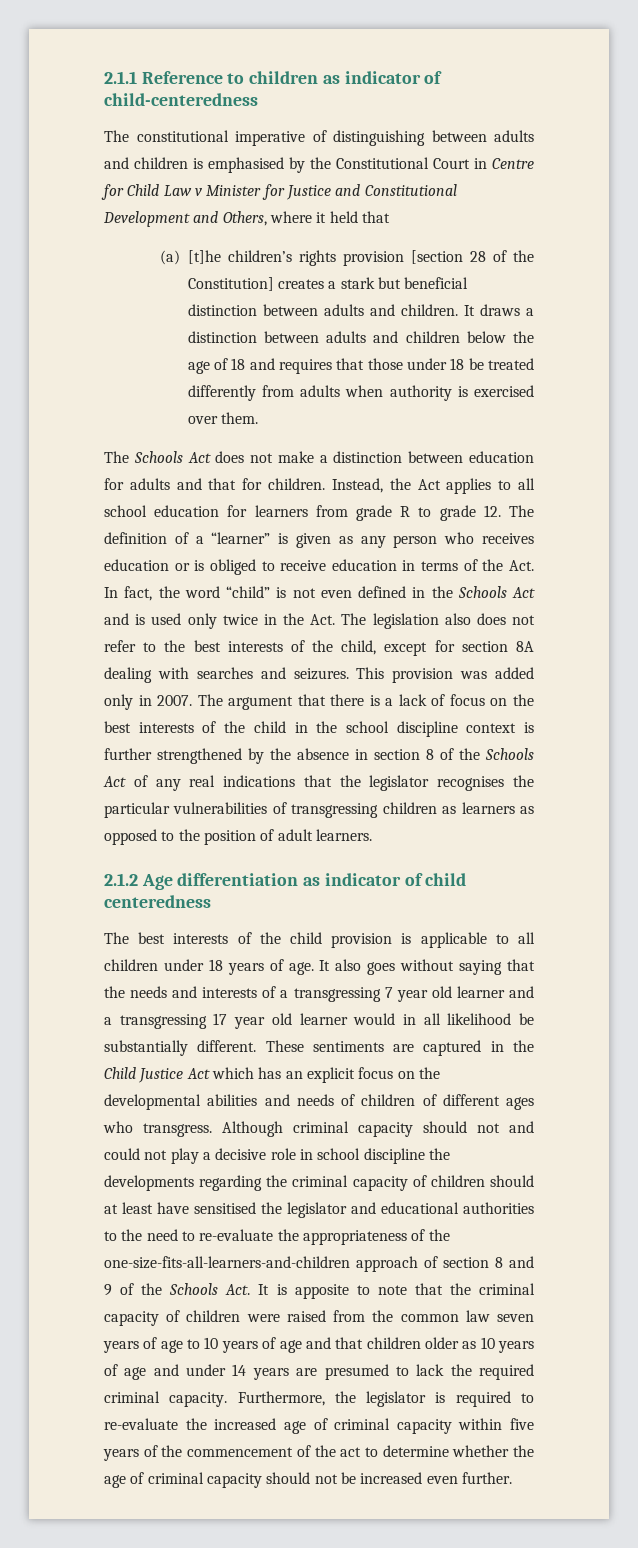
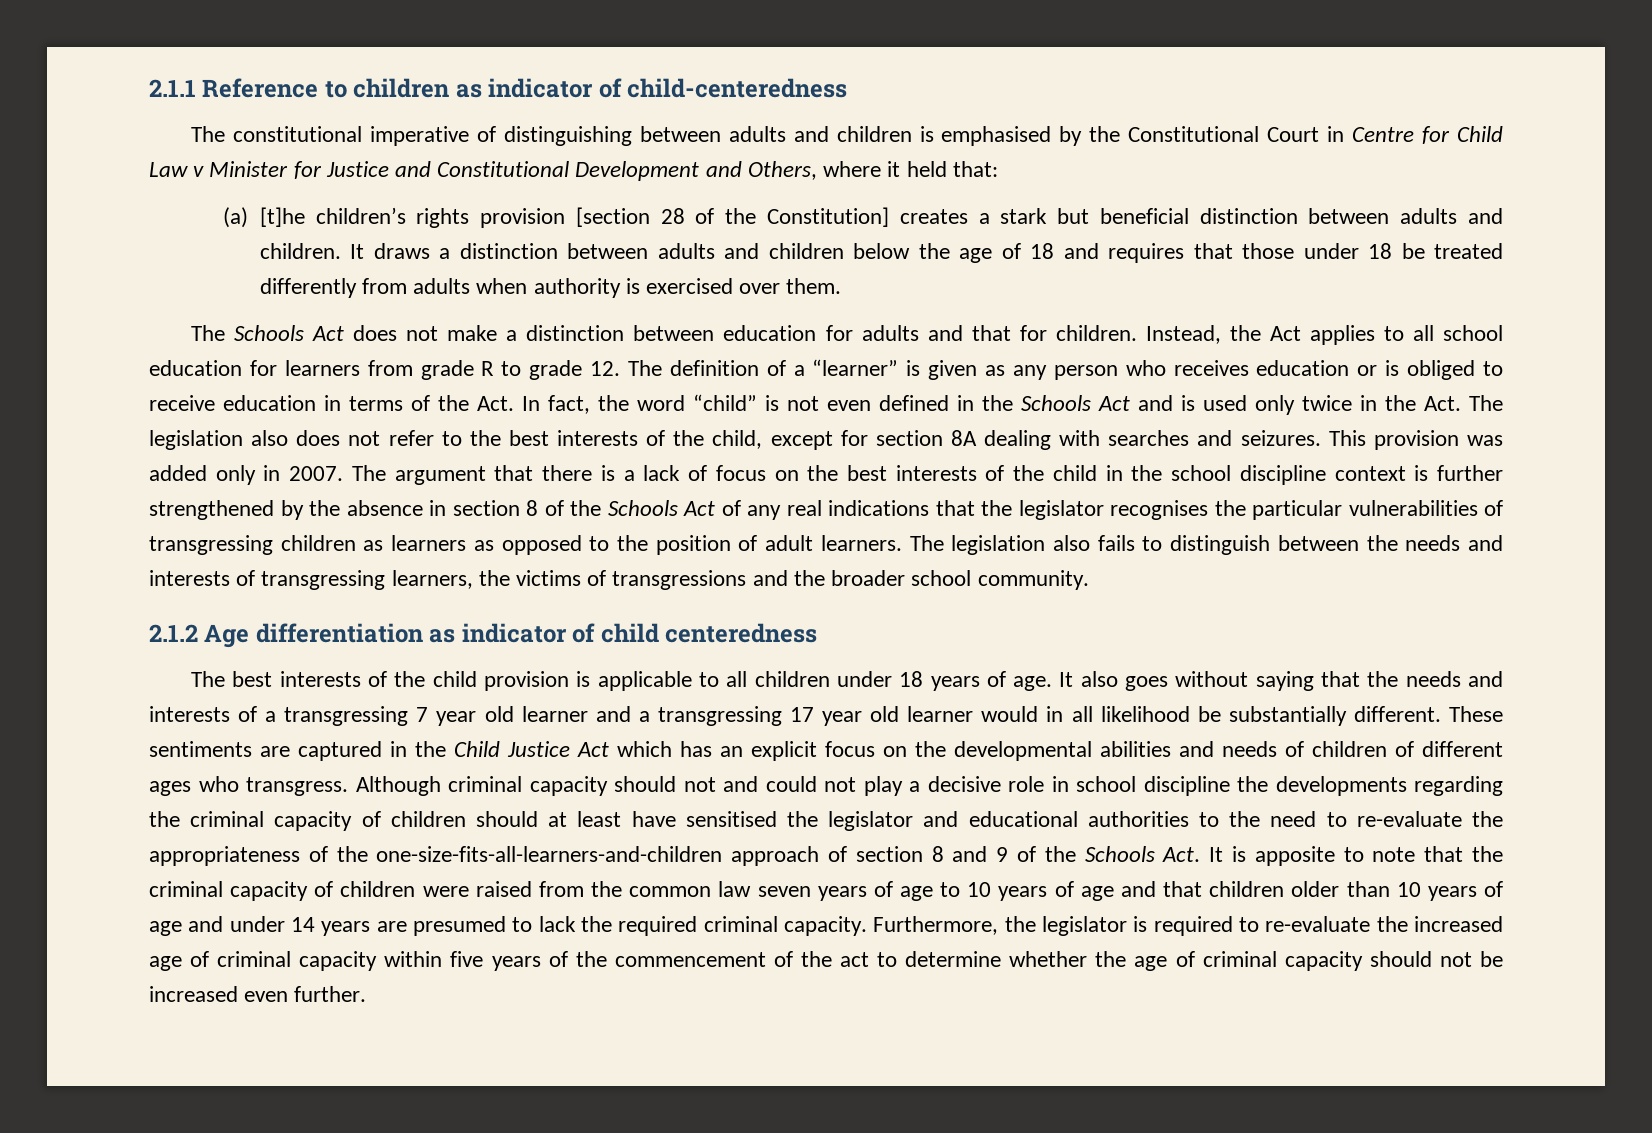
[361,211,390,223] that -> [952,161,998,177] that:
(372, 835) none -> [909,535,1503,555] [149,570,1089,590] The legislation also fails to distinguish between the needs and interests of transgressing learners, the victims of transgressions and the broader school community.
[462,1341,477,1349] as -> [1346,881,1390,897] than

